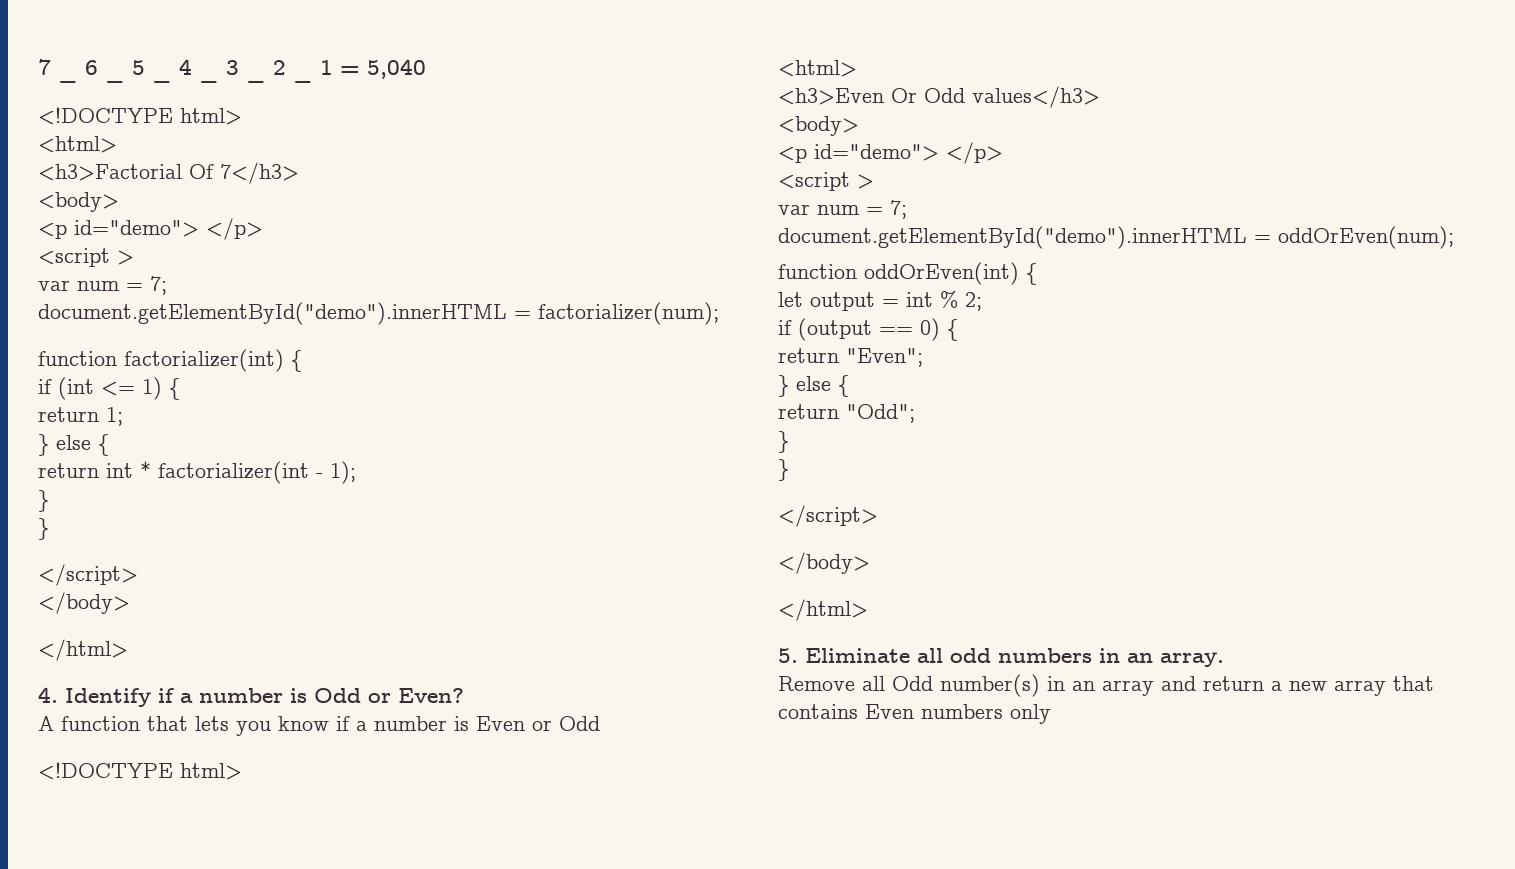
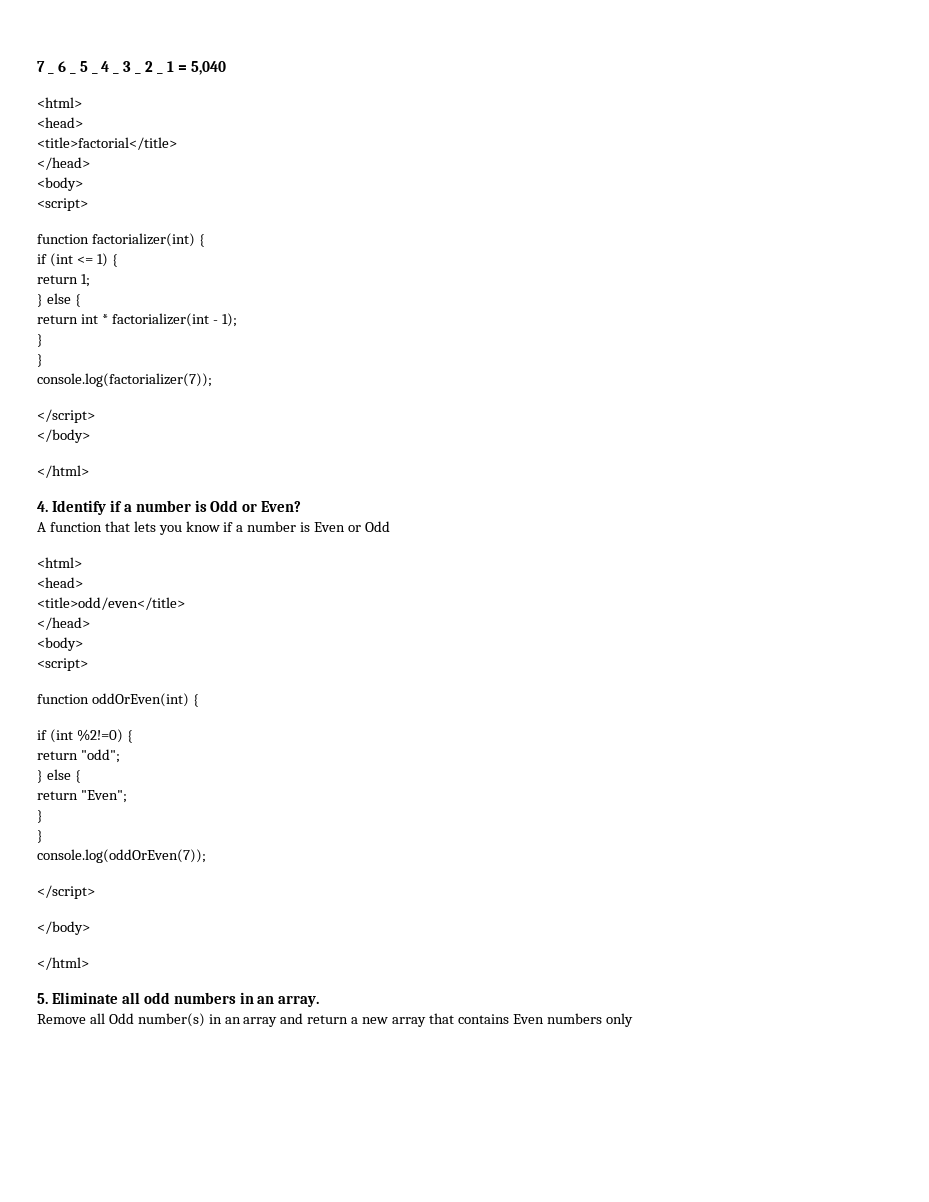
[38,107,242,125] [38,136,117,153] [38,162,299,184] [38,192,119,212] [38,218,263,240] [38,248,134,267] [38,276,167,295] [38,302,719,325] // <!DOCTYPE html> // <html> // <h3>Factorial Of 7</h3> // <body> // <p id="demo"> </p> // <script > // var num = 7; // document.getElementById("demo").innerHTML = factorializer(num); -> [37,97,82,108] [37,117,83,128] [37,137,177,150] [37,157,90,170] [37,177,83,191] [37,198,88,211] // <html> // <head> // <title>factorial</title> // </head> // <body> // <script>
(49, 529) none -> [37,373,212,387] // console.log(factorializer(7));
[38,762,242,780] [778,60,857,77] [778,86,1100,108] [778,116,859,136] [778,142,1003,164] [778,172,874,191] [778,200,907,219] [778,226,1454,249] [778,262,1037,285] [778,290,982,311] [778,318,940,341] // <!DOCTYPE html> // <html> // <h3>Even Or Odd values</h3> // <body> // <p id="demo"> </p> // <script > // var num = 7; // document.getElementById("demo").innerHTML = oddOrEven(num); // function oddOrEven(int) { // let output = int % 2; // if (output == 0) -> [37,557,82,568] [37,577,83,588] [37,597,185,610] [37,617,90,630] [37,637,83,651] [37,658,88,671] [37,693,199,707] [37,729,133,743] [37,749,120,763] [37,769,71,783] // <html> // <head> // <title>odd/even</title> // </head> // <body> // <script> // function oddOrEven(int) { // if (int %2!=0) { // return "odd"; // } else
[796,375,849,397] [778,404,915,423] [778,431,789,453] [778,459,789,481] else { // return "Odd"; // } // } -> [37,830,43,843] [37,849,206,863] // } // console.log(oddOrEven(7));

